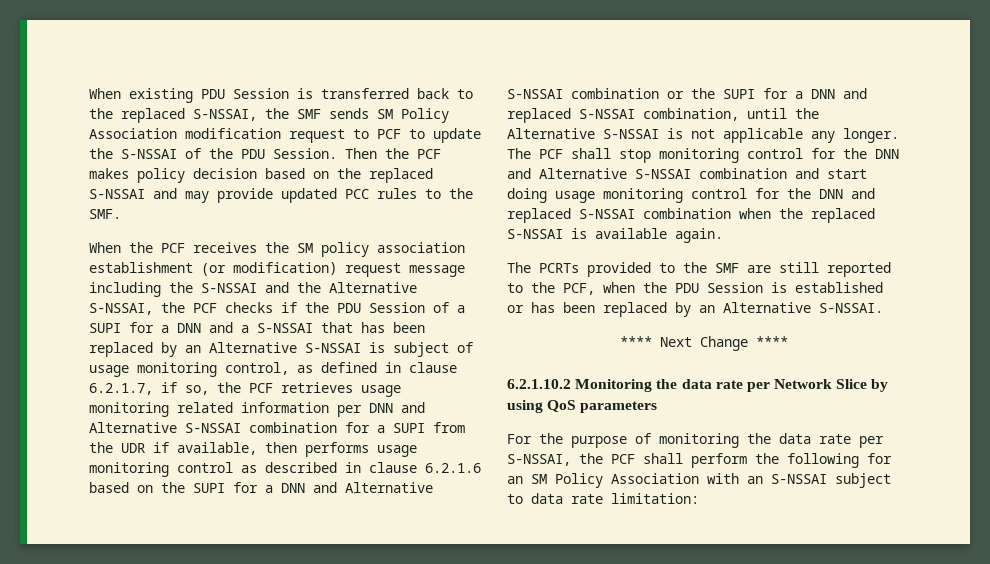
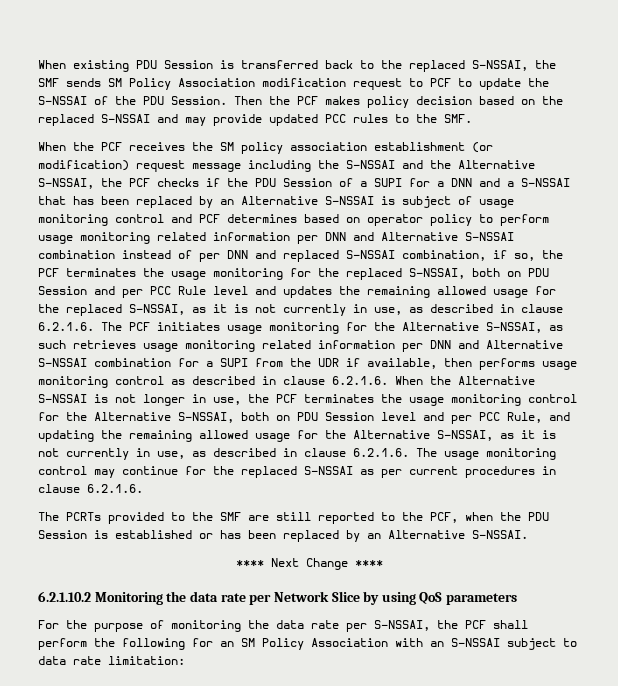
[225,362,457,375] [89,382,273,395] control, as defined in clause 6.2.1.7, if so, the PCF -> [115,214,549,226] [38,232,514,244] [38,250,563,262] [38,268,549,280] [38,286,556,298] [38,304,563,316] [38,322,563,334] [38,340,66,349] control and PCF determines based on operator policy to perform usage monitoring related information per DNN and Alternative S-NSSAI combination instead of per DNN and replaced S-NSSAI combination, if so, the PCF terminates the usage monitoring for the replaced S-NSSAI, both on PDU Session and per PCC Rule level and updates the remaining allowed usage for the replaced S-NSSAI, as it is not currently in use, as described in clause 6.2.1.6. The PCF initiates usage monitoring for the Alternative S-NSSAI, as such
[425,463,481,473] [89,482,433,493] [507,88,867,99] [507,108,787,123] 6.2.1.6 based on the SUPI for a DNN and Alternative S-NSSAI combination or the SUPI for a DNN and replaced S-NSSAI combination, until -> [332,376,423,385] 6.2.1.6. When
[723,128,899,143] [507,148,899,163] [507,168,867,179] [507,188,547,203] applicable any longer. The PCF shall stop monitoring control for the DNN and Alternative S-NSSAI combination and start doing -> [143,394,402,406] longer in use, the PCF terminates the
[819,188,875,199] [507,208,875,223] [507,228,723,243] DNN and replaced S-NSSAI combination when the replaced S-NSSAI is available again. -> [94,412,570,424] [38,430,556,442] [38,448,556,460] [38,466,556,478] [38,484,143,493] Alternative S-NSSAI, both on PDU Session level and per PCC Rule, and updating the remaining allowed usage for the Alternative S-NSSAI, as it is not currently in use, as described in clause 6.2.1.6. The usage monitoring control may continue for the replaced S-NSSAI as per current procedures in clause 6.2.1.6.

